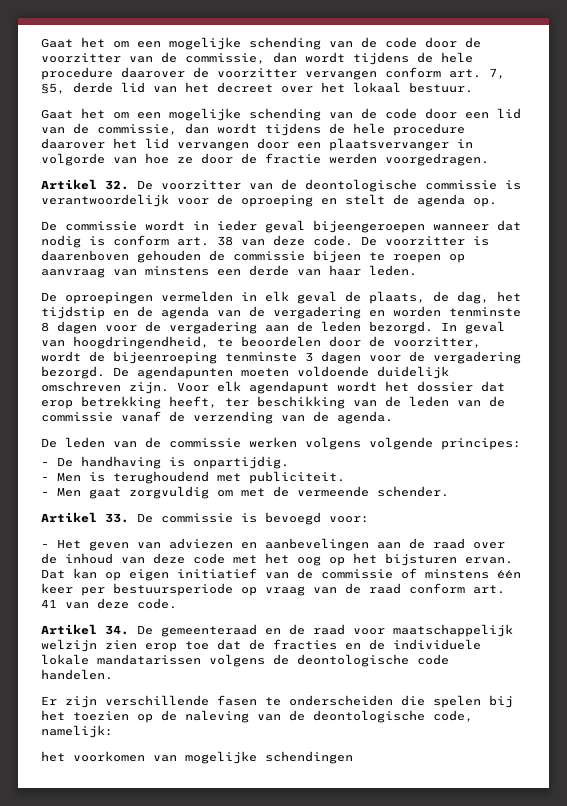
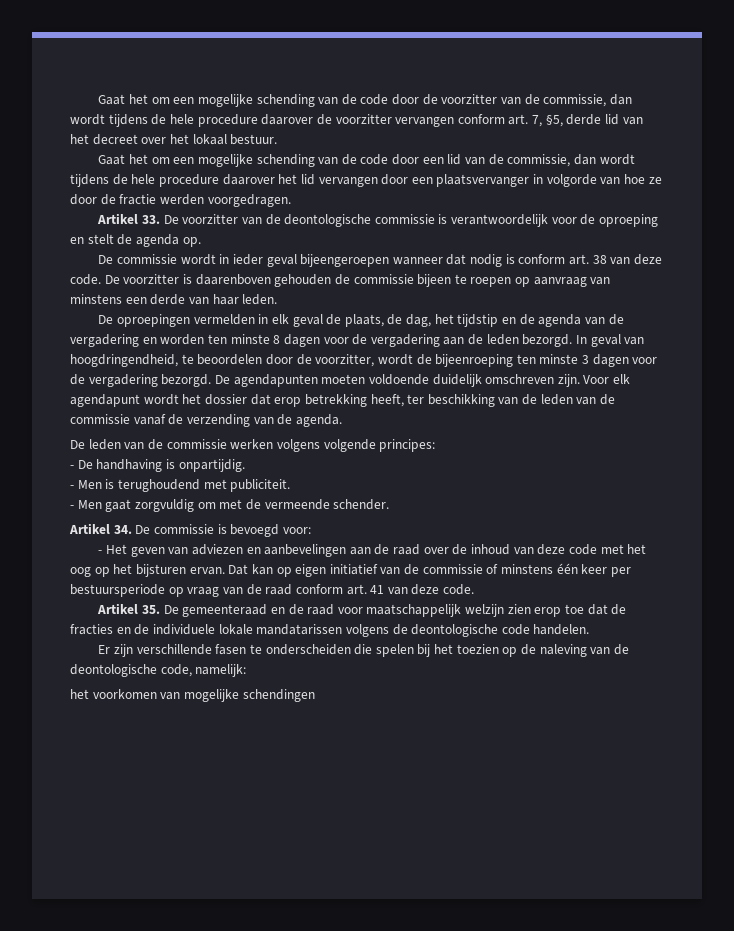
[105,180,129,190] 32. -> [141,215,160,224] 33.
[449,307,521,317] tenminste -> [207,334,270,344] ten minste
[225,352,297,362] tenminste -> [516,354,579,364] ten minste
[105,513,129,523] 33. -> [113,525,132,534] 34.
[105,625,129,635] 34. -> [141,605,160,614] 35.

